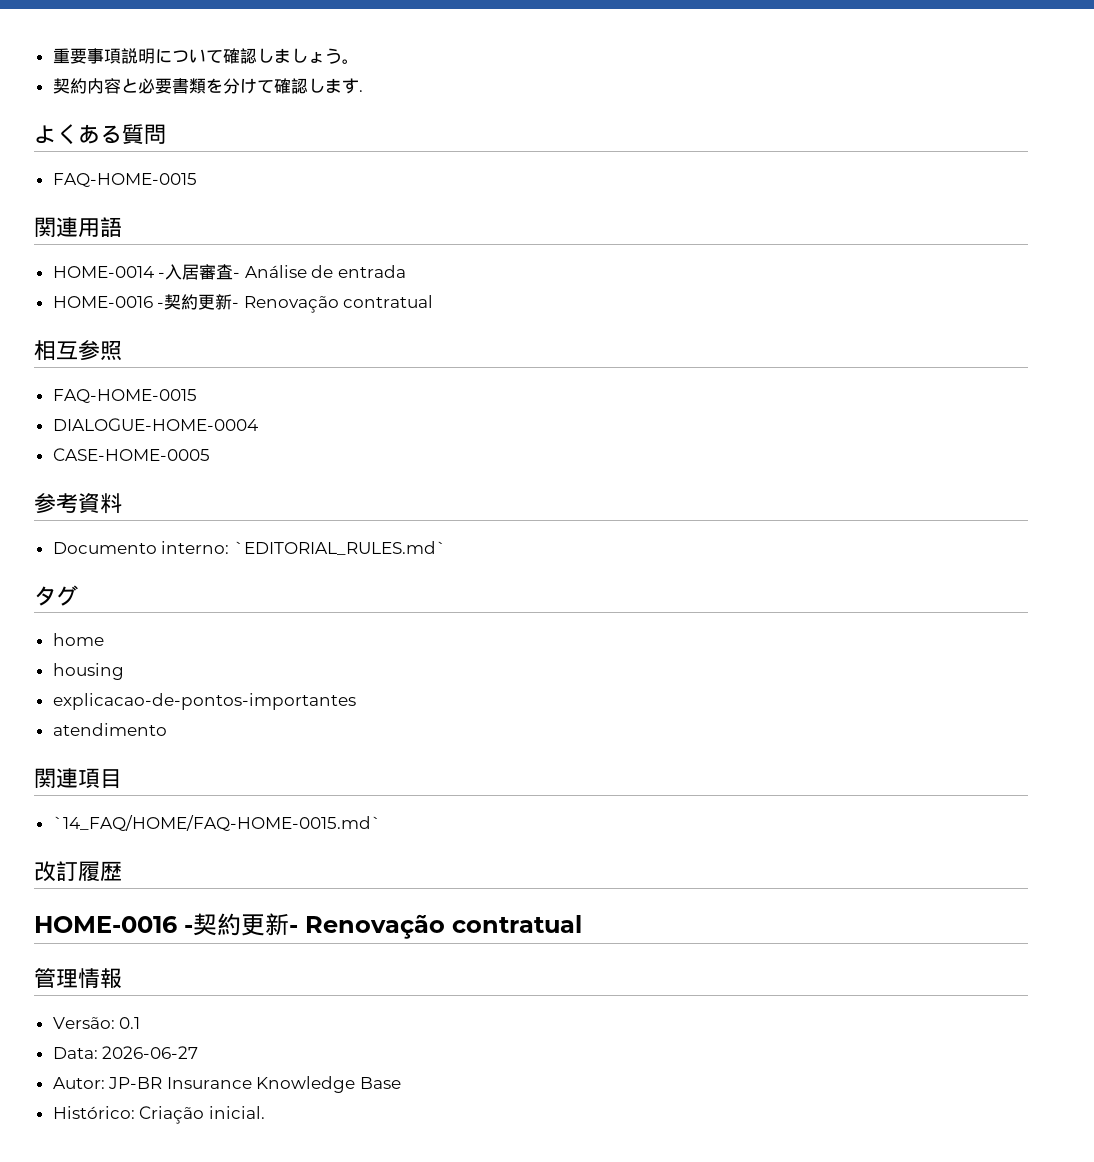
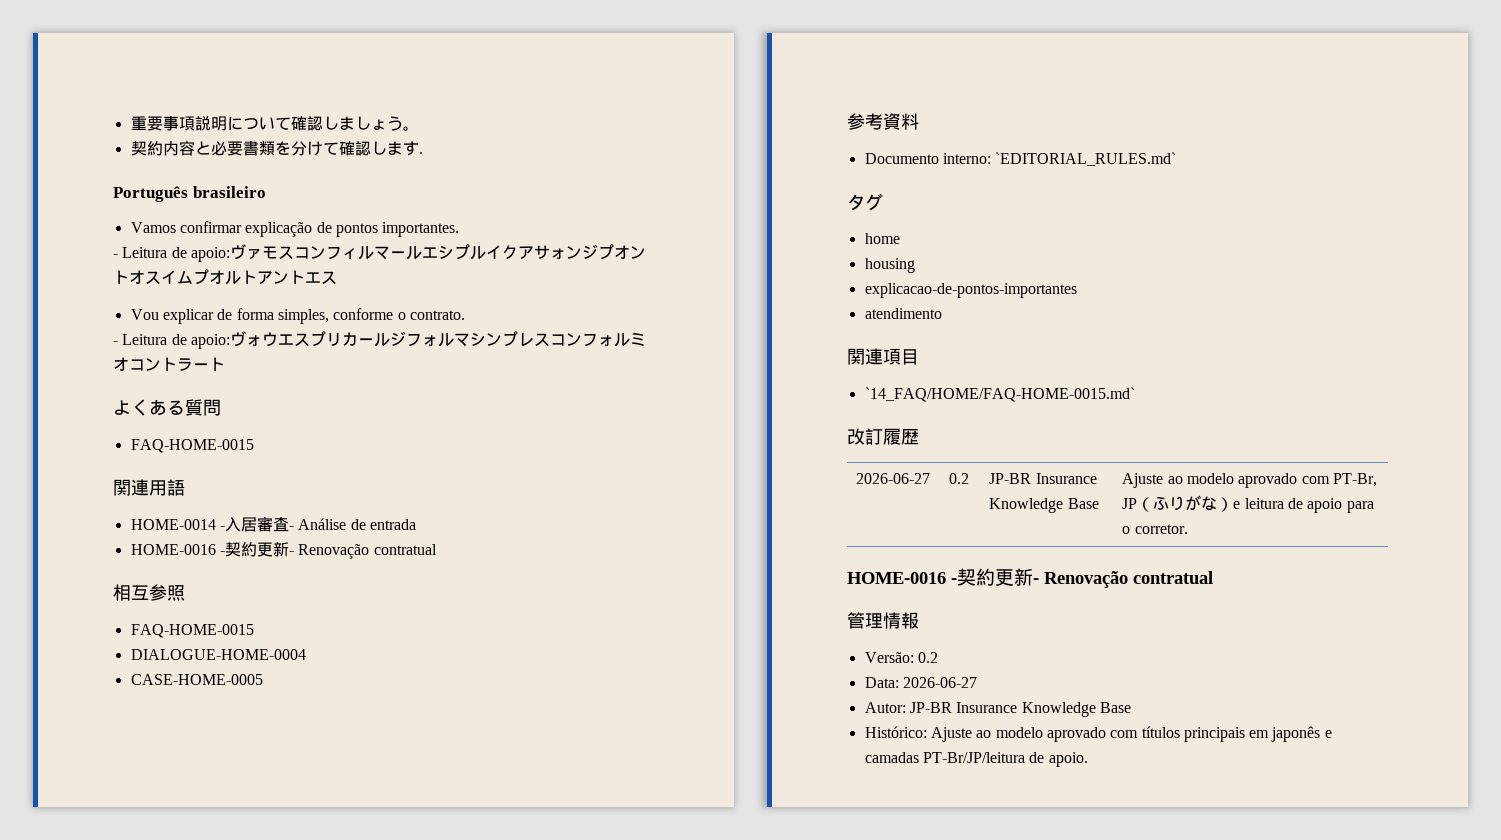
(363, 91) none -> [113,186,266,202] [130,221,460,237] [113,244,646,262] [113,269,337,285] [130,308,465,324] [113,331,646,349] [113,357,225,371] // Português brasileiro // Vamos confirmar explicação de pontos importantes. // - Leitura de apoio:ヴァモスコンフィルマールエシプルイクアサォンジプオントオスイムプオルトアントエス // Vou explicar de forma simples, conforme o contrato. // - Leitura de apoio:ヴォウエスプリカールジフォルマシンプレスコンフォルミオコントラート
(122, 871) none -> [856,473,931,484] [949,473,970,484] [989,473,1097,484] [989,498,1099,513] [1122,473,1377,488] [1122,495,1374,513] [1122,524,1188,534] // 2026-06-27 | 0.2 | JP-BR Insurance Knowledge Base | Ajuste ao modelo aprovado com PT-Br, JP（ふりがな）e leitura de apoio para o corretor.
[119,1017,141,1029] 0.1 -> [917,652,938,663] 0.2
[139,1106,265,1124] Criação inicial. -> [930,726,1332,742] [864,752,1088,767] Ajuste ao modelo aprovado com títulos principais em japonês e camadas PT-Br/JP/leitura de apoio.

